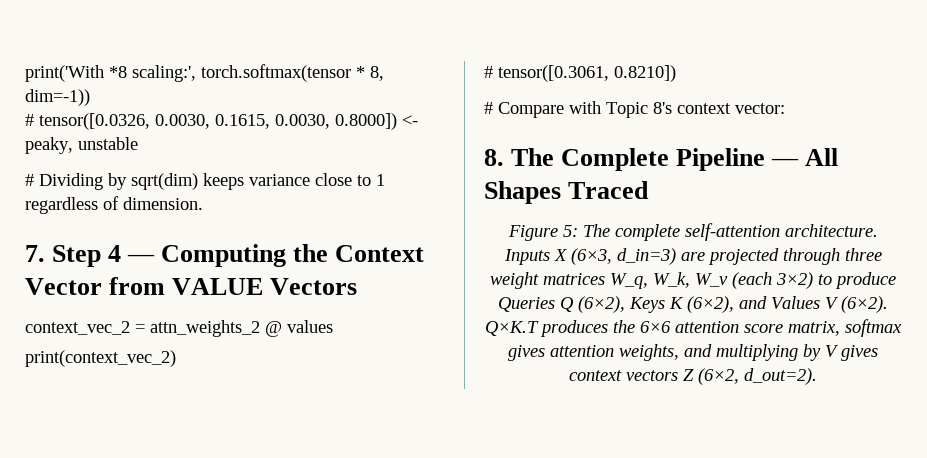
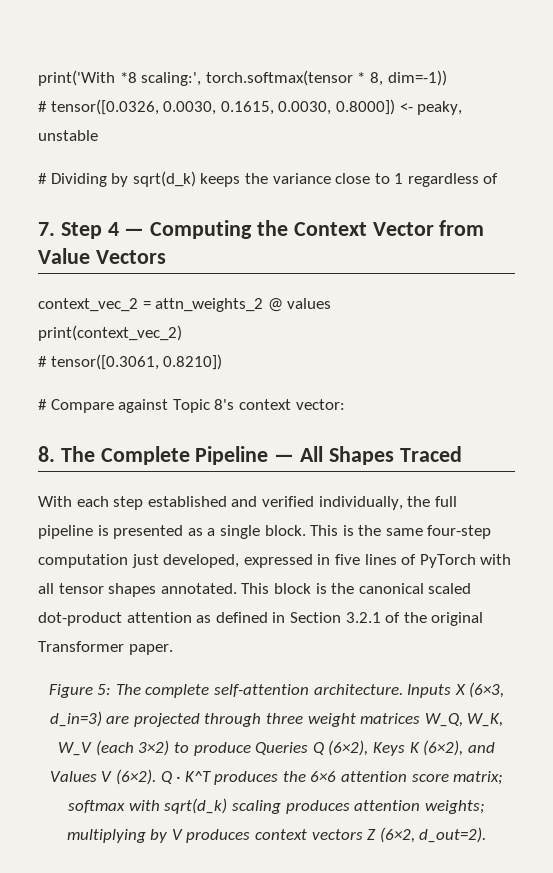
[131,173,244,190] sqrt(dim) keeps -> [132,171,268,187] sqrt(d_k) keeps the
[123,197,203,210] dimension. -> (499, 178) none
[172,278,264,295] VALUE -> [38,248,90,264] Value
[569,101,601,114] with -> [118,399,169,413] against
(650, 190) none -> [38,496,457,510] [38,525,492,539] [38,554,512,568] [38,583,472,597] [38,612,484,626] [38,641,173,655] // With each step established and verified individually, the full pipeline is presented as a single block. This is the same four-step computation just developed, expressed in five lines of PyTorch with all tensor shapes annotated. This block is the canonical scaled dot-product attention as defined in Section 3.2.1 of the original Transformer paper.
[610,272,728,289] W_q, W_k, W_v -> [424,713,504,727] [58,742,93,756] W_Q, W_K, W_V
[485,321,539,336] Q×K.T -> [160,771,211,784] Q · K^T
[788,319,902,337] [508,344,712,361] matrix, softmax gives attention weights, and -> [453,771,504,785] [68,798,485,814] matrix; softmax with sqrt(d_k) scaling produces attention weights;
[841,345,878,361] gives -> [186,829,251,843] produces

